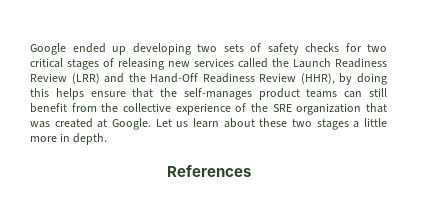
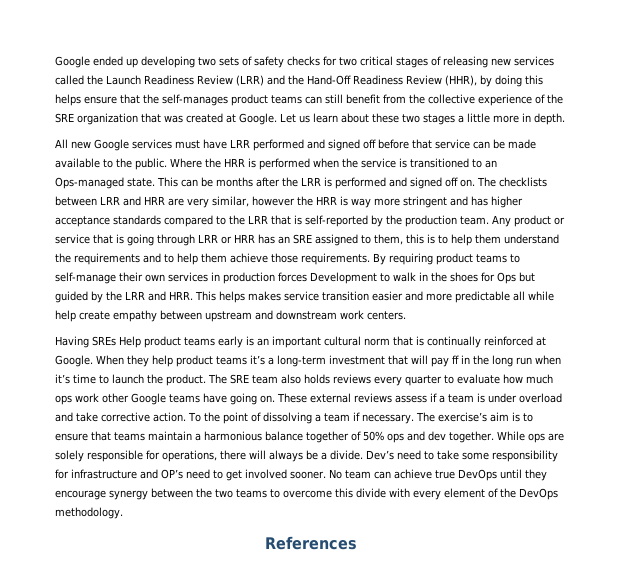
(108, 139) none -> [55,139,536,151] [55,158,497,170] [55,177,547,189] [55,196,523,208] [55,215,565,227] [55,234,559,246] [55,253,520,265] [55,272,535,284] [55,291,554,303] [55,310,406,322] [55,336,546,348] [55,355,561,367] [55,374,553,386] [55,393,562,405] [55,412,533,424] [55,431,564,443] [55,450,558,462] [55,469,547,481] [55,488,558,500] [55,507,123,519] // All new Google services must have LRR performed and signed off before that service can be made available to the public. Where the HRR is performed when the service is transitioned to an Ops-managed state. This can be months after the LRR is performed and signed off on. The checklists between LRR and HRR are very similar, however the HRR is way more stringent and has higher acceptance standards compared to the LRR that is self-reported by the production team. Any product or service that is going through LRR or HRR has an SRE assigned to them, this is to help them understand the requirements and to help them achieve those requirements. By requiring product teams to self-manage their own services in production forces Development to walk in the shoes for Ops but guided by the LRR and HRR. This helps makes service transition easier and more predictable all while help create empathy between upstream and downstream work centers. // Having SREs Help product teams early is an important cultural norm that is continually reinforced at Google. When they help product teams it’s a long-term investment that will pay ff in the long run when it’s time to launch the product. The SRE team also holds reviews every quarter to evaluate how much ops work other Google teams have going on. These external reviews assess if a team is under overload and take corrective action. To the point of dissolving a team if necessary. The exercise’s aim is to ensure that teams maintain a harmonious balance together of 50% ops and dev together. While ops are solely responsible for operations, there will always be a divide. Dev’s need to take some responsibility for infrastructure and OP’s need to get involved sooner. No team can achieve true DevOps until they encourage synergy between the two teams to overcome this divide with every element of the DevOps methodology.

